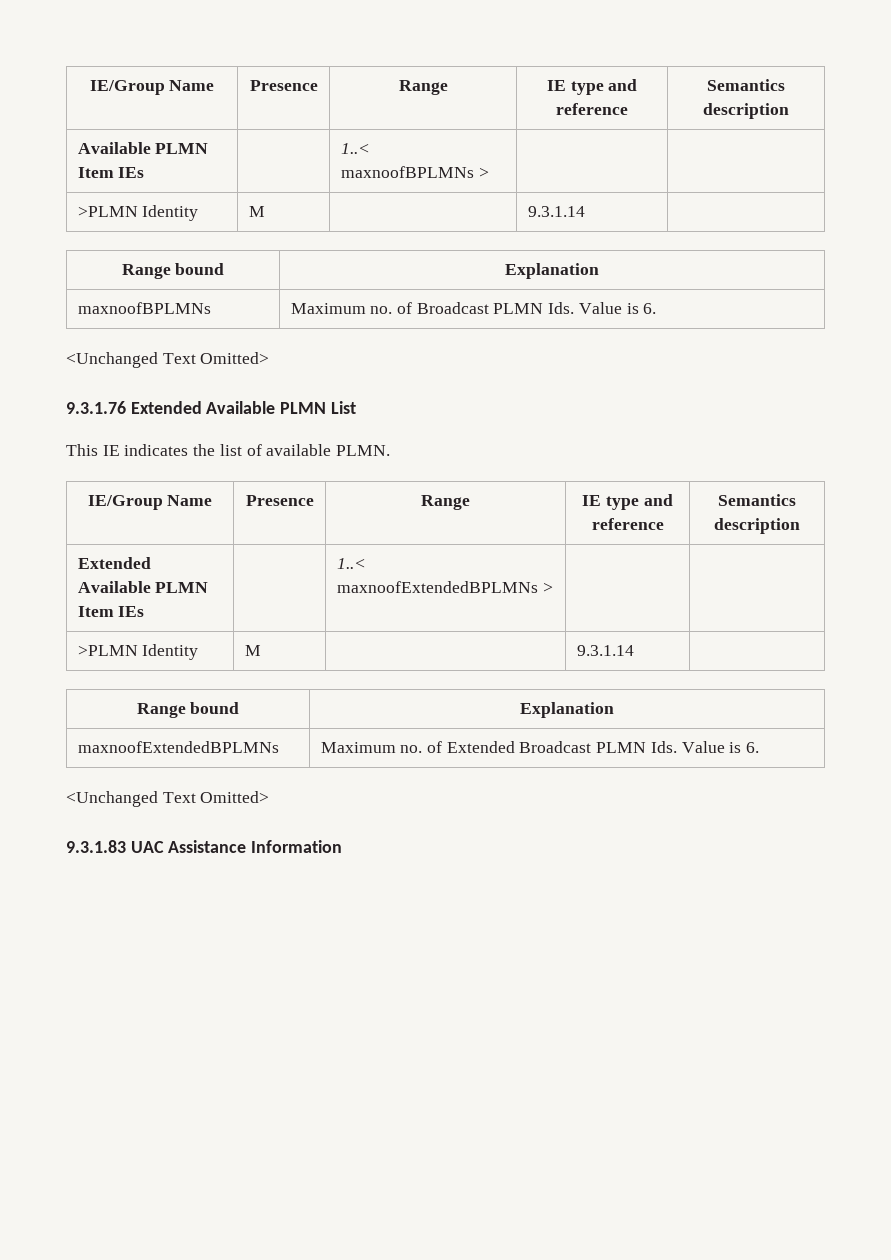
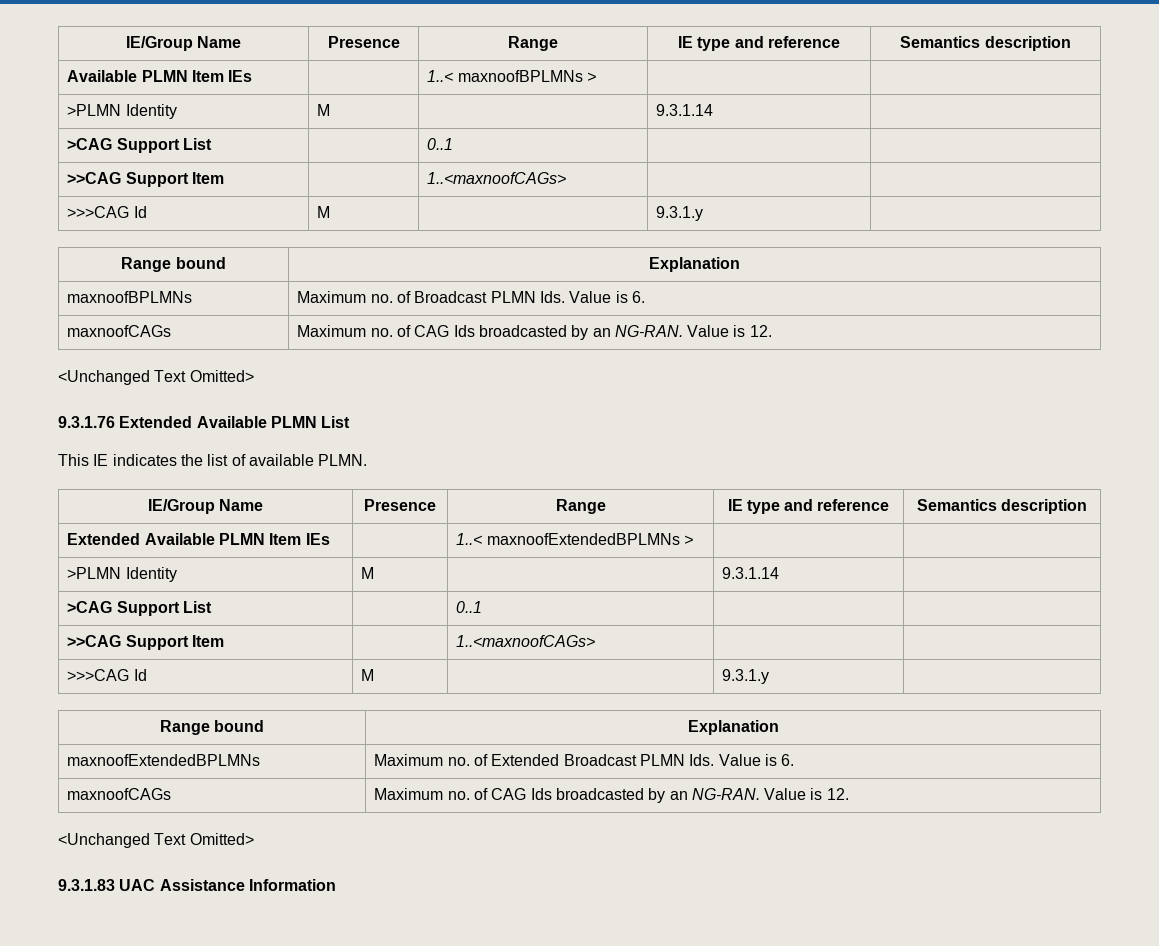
(585, 211) none -> [67,138,212,153] [427,138,454,150] [67,172,224,187] [427,172,567,184] [67,206,147,218] [317,206,331,218] [656,206,704,221] // >CAG Support List | | 0..1 | | // >>CAG Support Item | | 1..<maxnoofCAGs> | | // >>>CAG Id | M | | 9.3.1.y |
(657, 308) none -> [67,325,172,337] [297,325,772,340] // maxnoofCAGs | Maximum no. of CAG Ids broadcasted by an NG-RAN. Value is 12.
(634, 650) none -> [67,601,212,616] [456,601,483,613] [67,635,224,650] [456,635,596,647] [67,669,147,681] [361,669,375,681] [722,669,770,684] // >CAG Support List | | 0..1 | | // >>CAG Support Item | | 1..<maxnoofCAGs> | | // >>>CAG Id | M | | 9.3.1.y |
(760, 747) none -> [67,788,172,800] [374,788,849,803] // maxnoofCAGs | Maximum no. of CAG Ids broadcasted by an NG-RAN. Value is 12.

